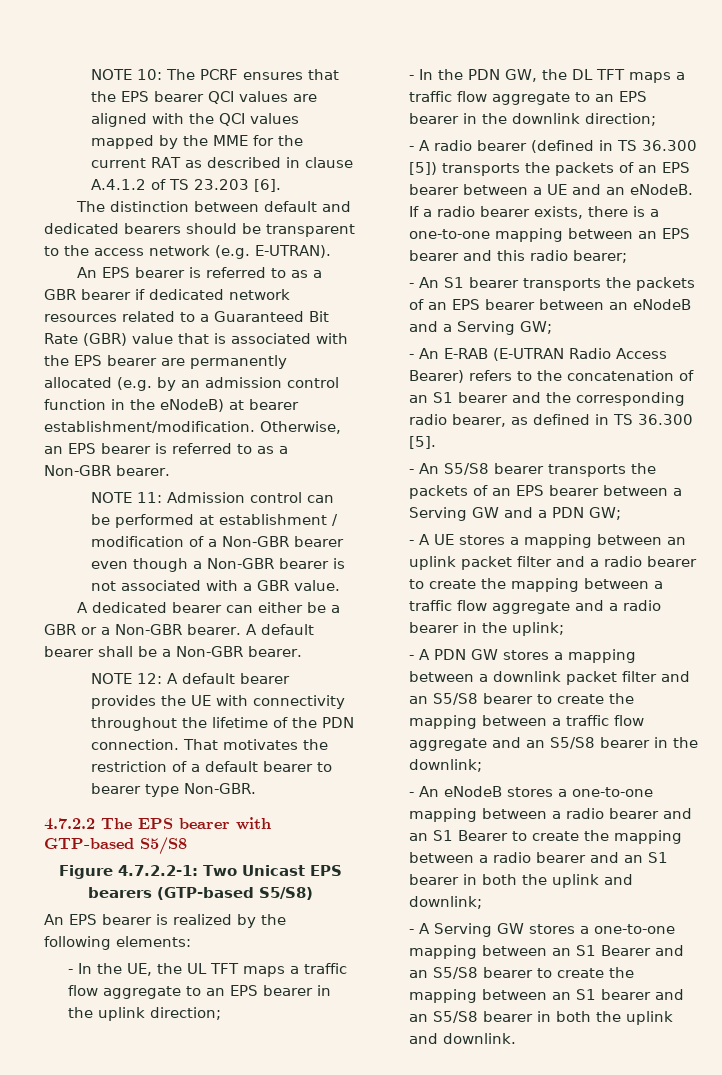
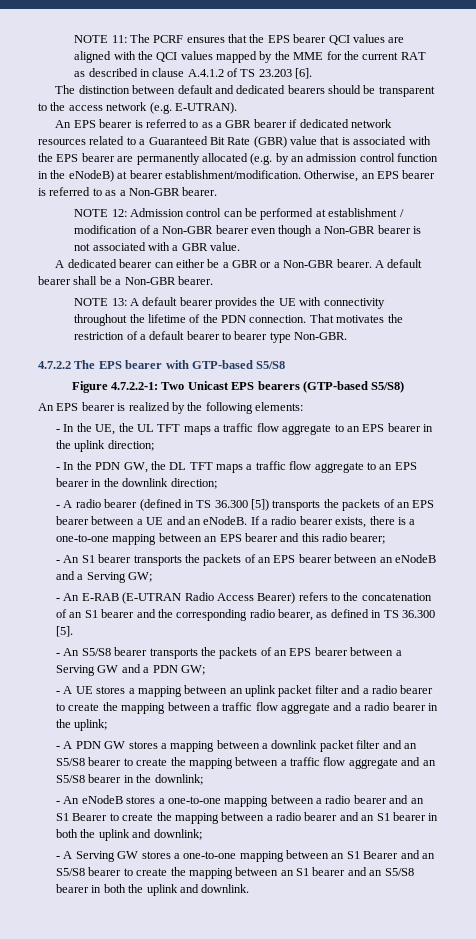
[91,69,163,80] NOTE 10: -> [74,35,127,43] NOTE 11:
[137,492,163,503] 11: -> [111,209,127,217] 12:
[137,673,163,684] 12: -> [111,298,127,306] 13:

